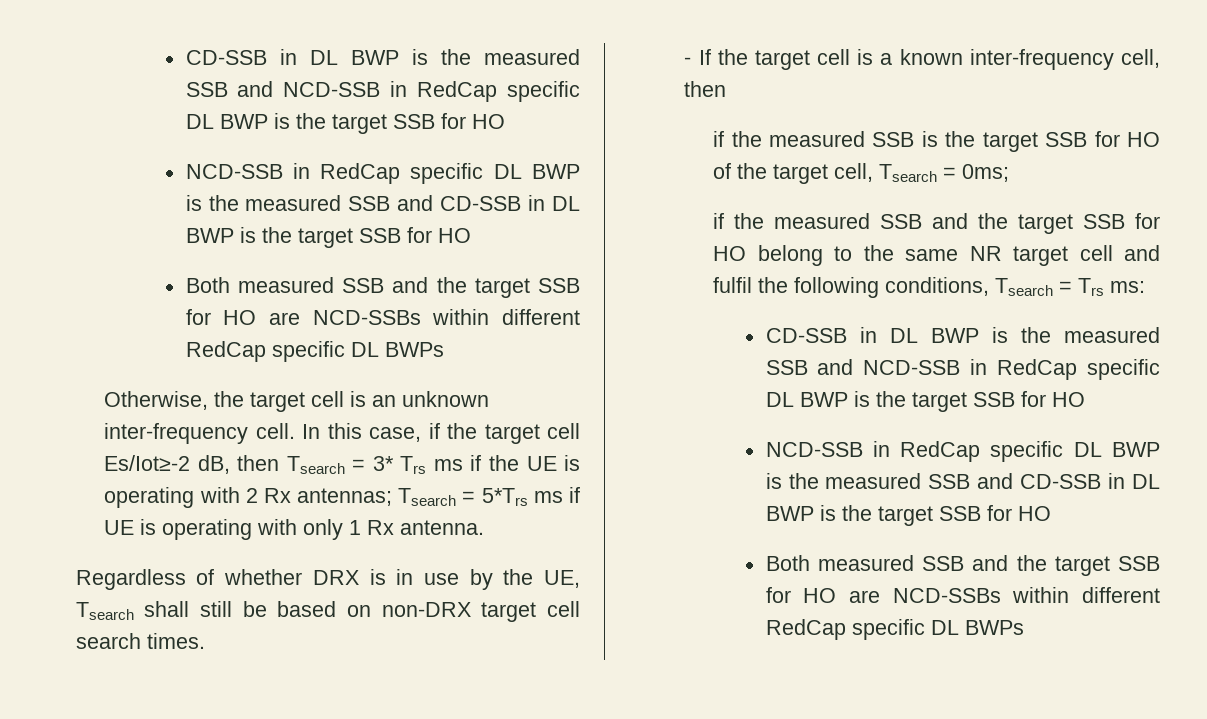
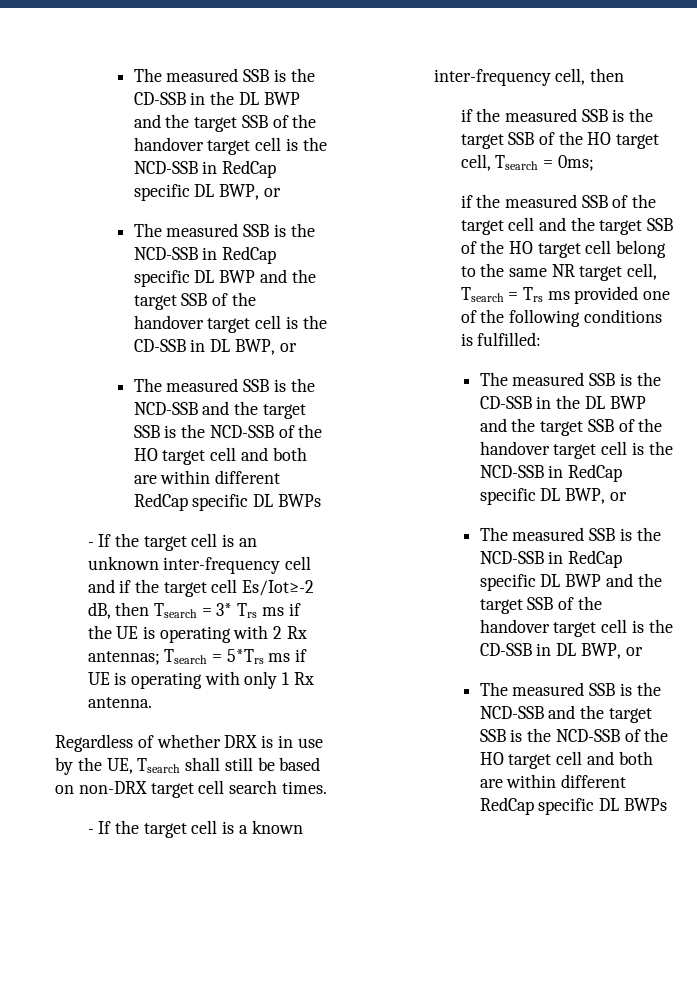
[185,49,580,65] [185,81,580,102] [185,113,505,134] [185,163,580,184] [185,195,580,211] [185,227,471,248] [185,277,581,298] [185,309,421,325] CD-SSB in DL BWP is the measured SSB and NCD-SSB in RedCap specific DL BWP is the target SSB for HO // NCD-SSB in RedCap specific DL BWP is the measured SSB and CD-SSB in DL BWP is the target SSB for HO // Both measured SSB and the target SSB for HO are NCD-SSBs -> [133,68,315,82] [133,91,300,105] [133,114,317,132] [133,137,327,155] [133,160,277,178] [133,184,281,201] [133,223,315,237] [133,246,277,264] [133,269,316,287] [133,292,256,310] [133,315,327,333] [133,339,297,355] [133,378,315,392] [133,401,306,419] [133,424,323,438] [133,447,307,465] [133,475,157,484] The measured SSB is the CD-SSB in the DL BWP and the target SSB of the handover target cell is the NCD-SSB in RedCap specific DL BWP, or // The measured SSB is the NCD-SSB in RedCap specific DL BWP and the target SSB of the handover target cell is the CD-SSB in DL BWP, or // The measured SSB is the NCD-SSB and the target SSB is the NCD-SSB of the HO target cell and both are
[104,391,209,410] Otherwise, -> [87,534,112,547] - If
[255,423,422,442] cell. In this case, -> [285,556,312,570] [87,579,115,593] cell and
[1094,131,1160,147] [713,163,768,179] for HO of the -> [538,131,612,145] of the HO
[932,213,1160,234] [713,246,747,261] and the target SSB for HO -> [612,194,657,208] [460,217,674,235] [460,240,612,258] of the target cell and the target SSB of the HO target cell
[1079,245,1160,261] [713,277,1146,298] [765,327,1160,343] [765,359,1160,380] [765,391,1085,412] [765,441,1160,462] [765,473,1160,489] [765,505,1051,526] [765,555,1160,576] [765,587,1001,603] cell and fulfil the following conditions, Tsearch = Trs ms: // CD-SSB in DL BWP is the measured SSB and NCD-SSB in RedCap specific DL BWP is the target SSB for HO // NCD-SSB in RedCap specific DL BWP is the measured SSB and CD-SSB in DL BWP is the target SSB for HO // Both measured SSB and the target SSB for HO are NCD-SSBs -> [627,263,658,280] [460,286,671,304] [460,309,662,327] [460,332,542,346] [479,372,661,386] [479,395,646,409] [479,418,663,436] [479,441,673,459] [479,464,623,482] [479,488,627,505] [479,527,661,541] [479,550,623,568] [479,573,662,591] [479,596,602,614] [479,619,673,637] [479,643,643,659] [479,682,661,696] [479,705,652,723] [479,728,669,742] [479,751,653,769] [479,779,503,788] cell, Tsearch = Trs ms provided one of the following conditions is fulfilled: // The measured SSB is the CD-SSB in the DL BWP and the target SSB of the handover target cell is the NCD-SSB in RedCap specific DL BWP, or // The measured SSB is the NCD-SSB in RedCap specific DL BWP and the target SSB of the handover target cell is the CD-SSB in DL BWP, or // The measured SSB is the NCD-SSB and the target SSB is the NCD-SSB of the HO target cell and both are

